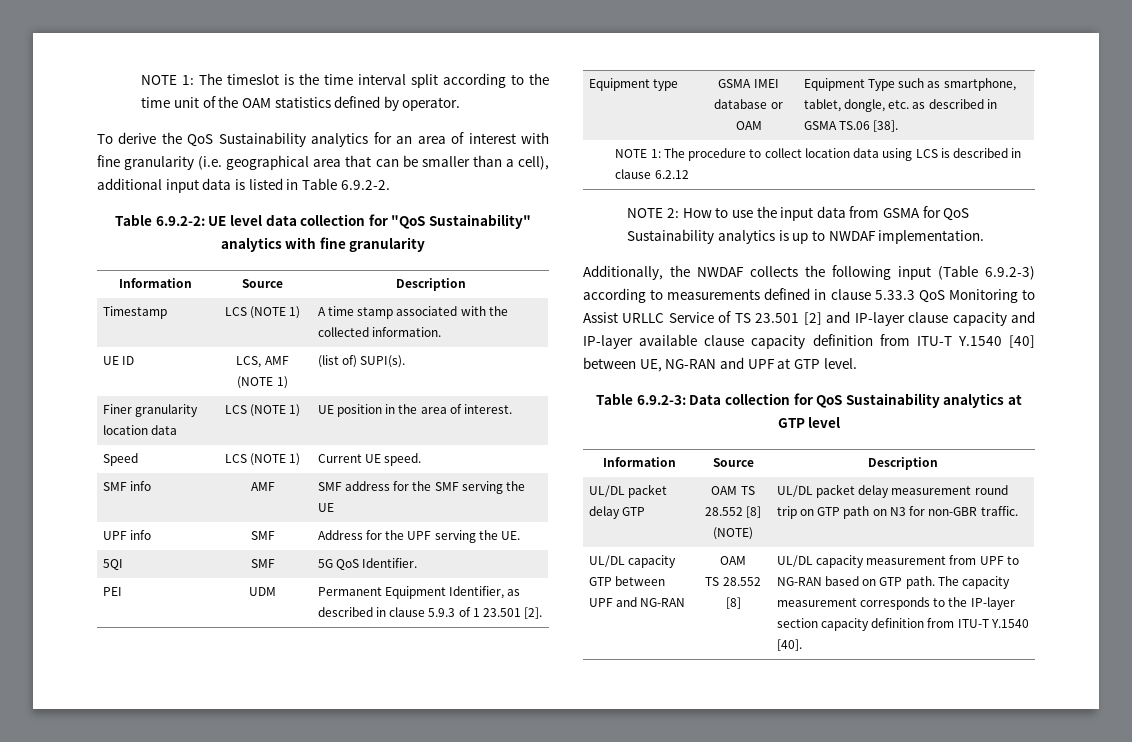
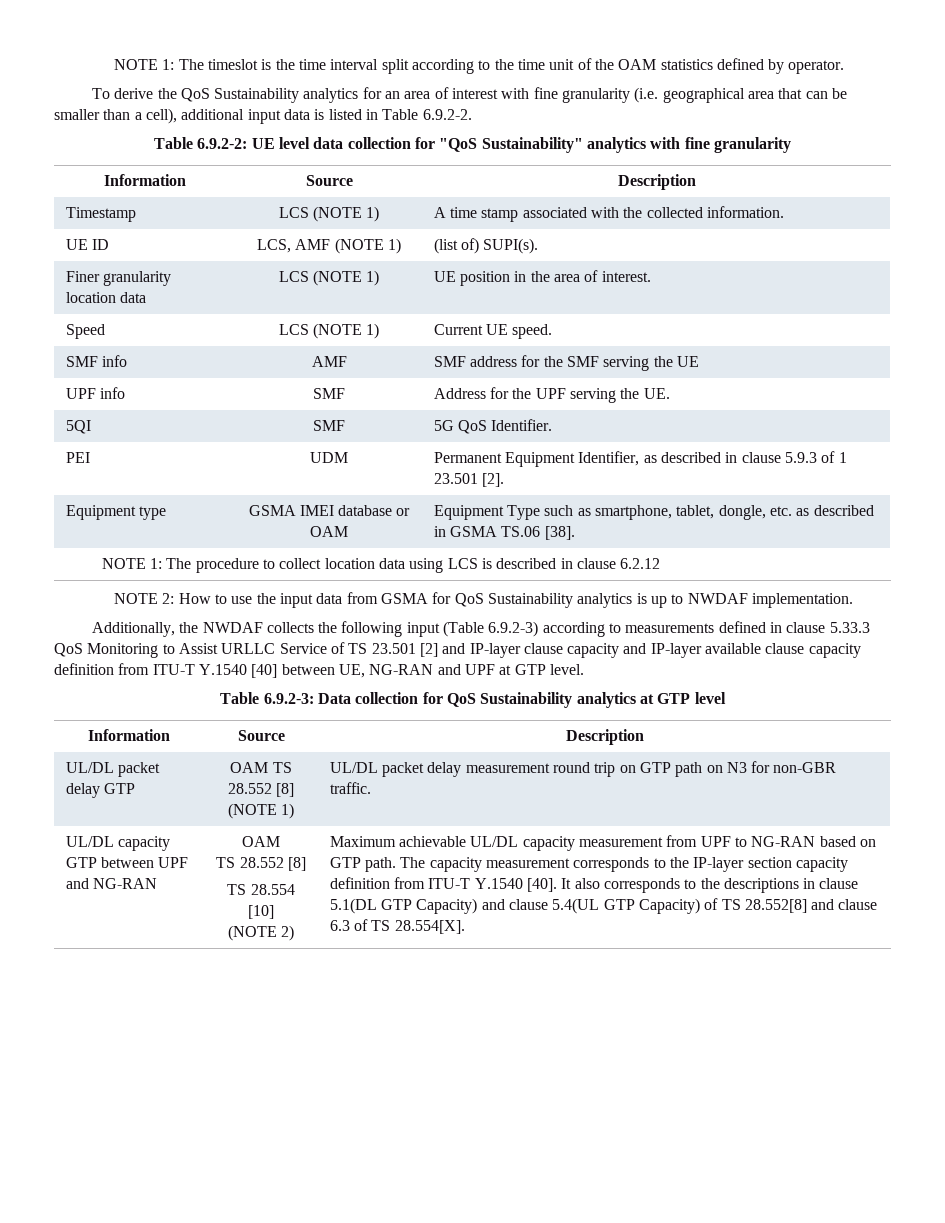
[713,527,753,540] (NOTE) -> [227,803,295,819] (NOTE 1)
(741, 603) | -> [227,884,295,895] [248,905,274,919] [227,925,295,941] [329,836,466,847] // TS 28.554 [10] // (NOTE 2) | Maximum achievable
(802, 645) none -> [561,878,859,893] [329,898,878,914] [329,919,465,934] It also corresponds to the descriptions in clause 5.1(DL GTP Capacity) and clause 5.4(UL GTP Capacity) of TS 28.552[8] and clause 6.3 of TS 28.554[X].

